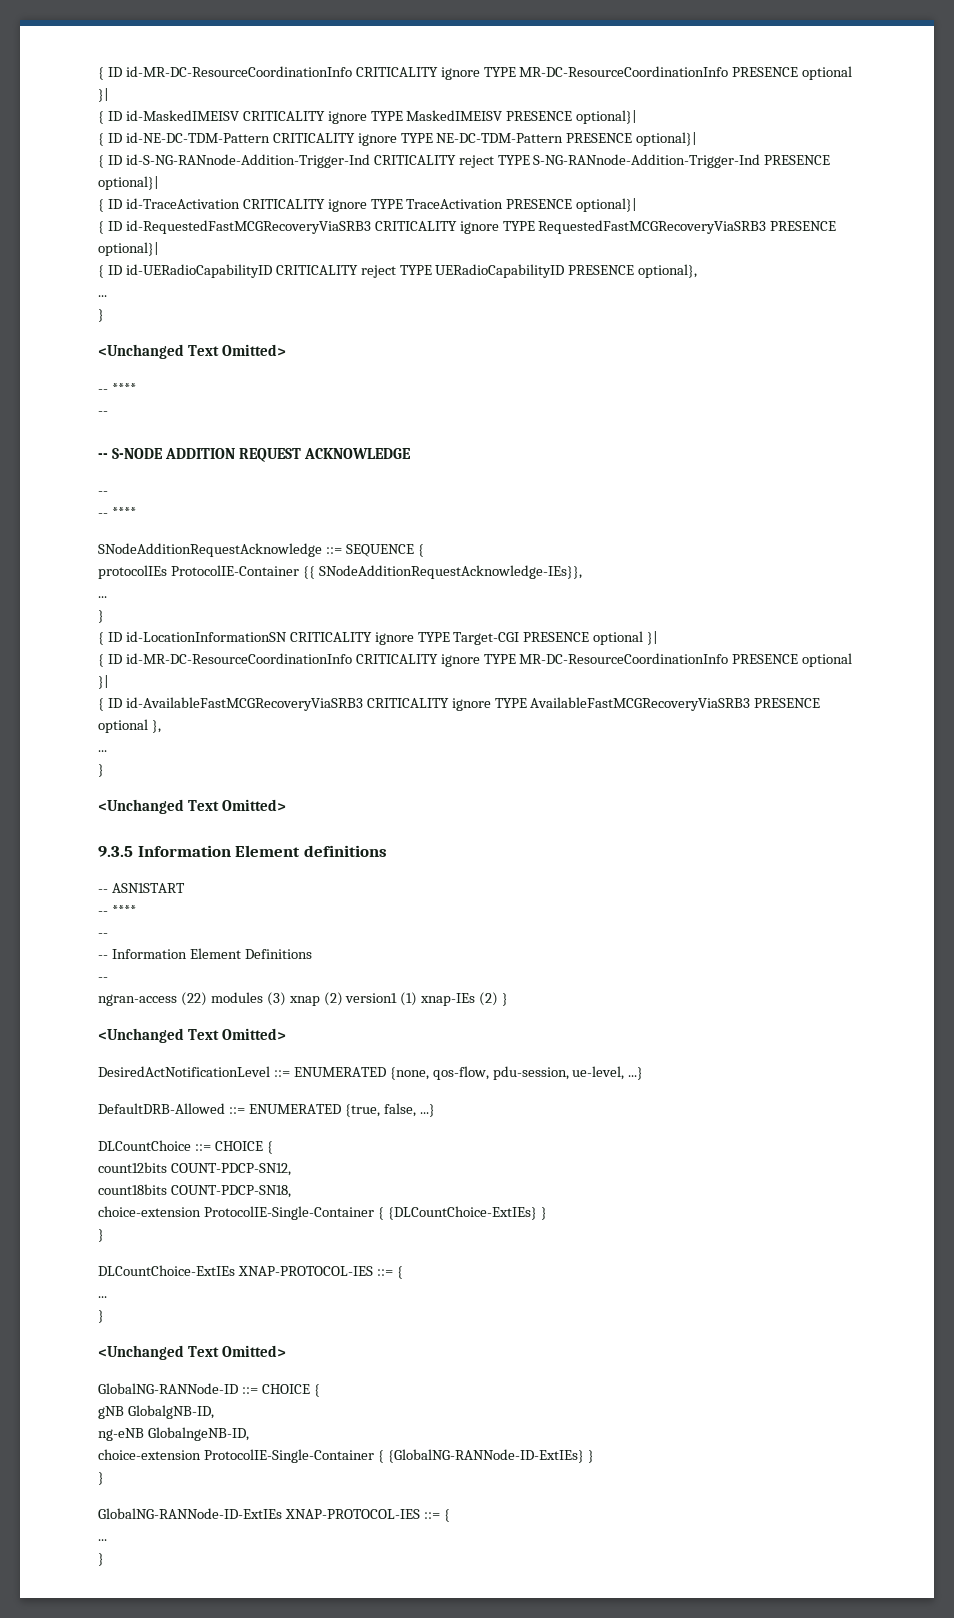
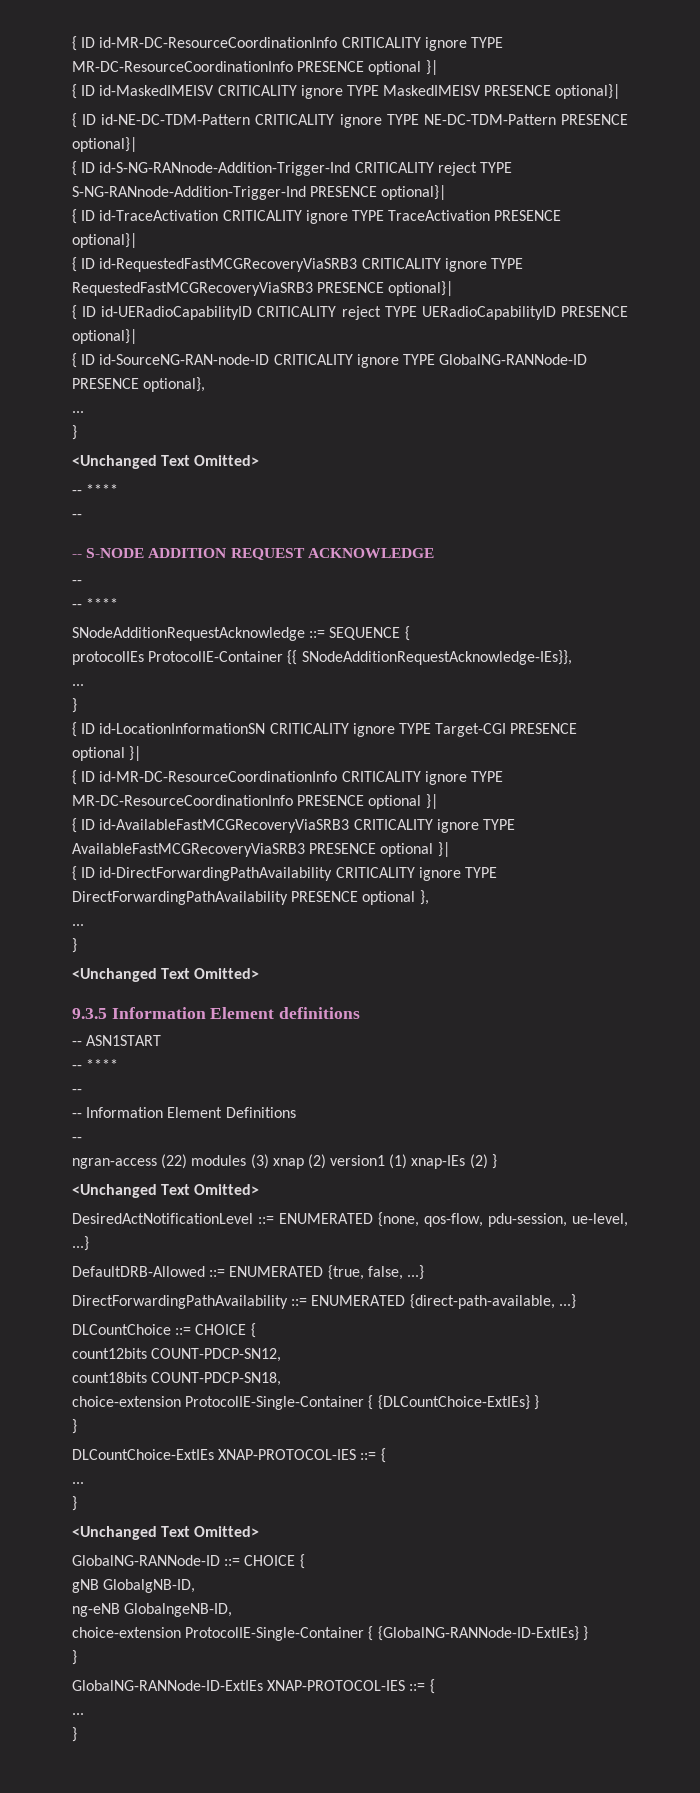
(635, 270) none -> [72,329,137,344] [72,353,588,368] [72,378,139,389] optional}| // { ID id-SourceNG-RAN-node-ID CRITICALITY ignore TYPE GlobalNG-RANNode-ID PRESENCE
(148, 726) none -> [437,842,450,857] [72,866,497,881] [72,891,416,905] }| // { ID id-DirectForwardingPathAvailability CRITICALITY ignore TYPE DirectForwardingPathAvailability PRESENCE optional
(435, 1110) none -> [72,1294,576,1309] // DirectForwardingPathAvailability ::= ENUMERATED {direct-path-available, ...}

